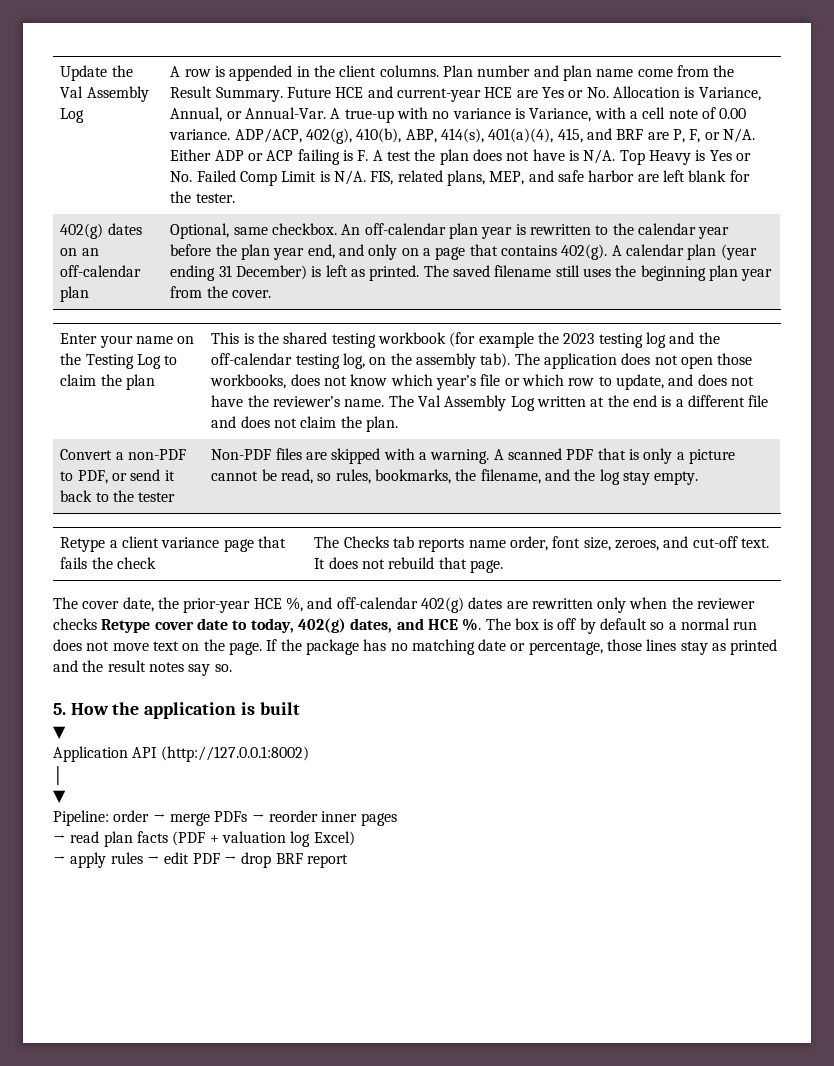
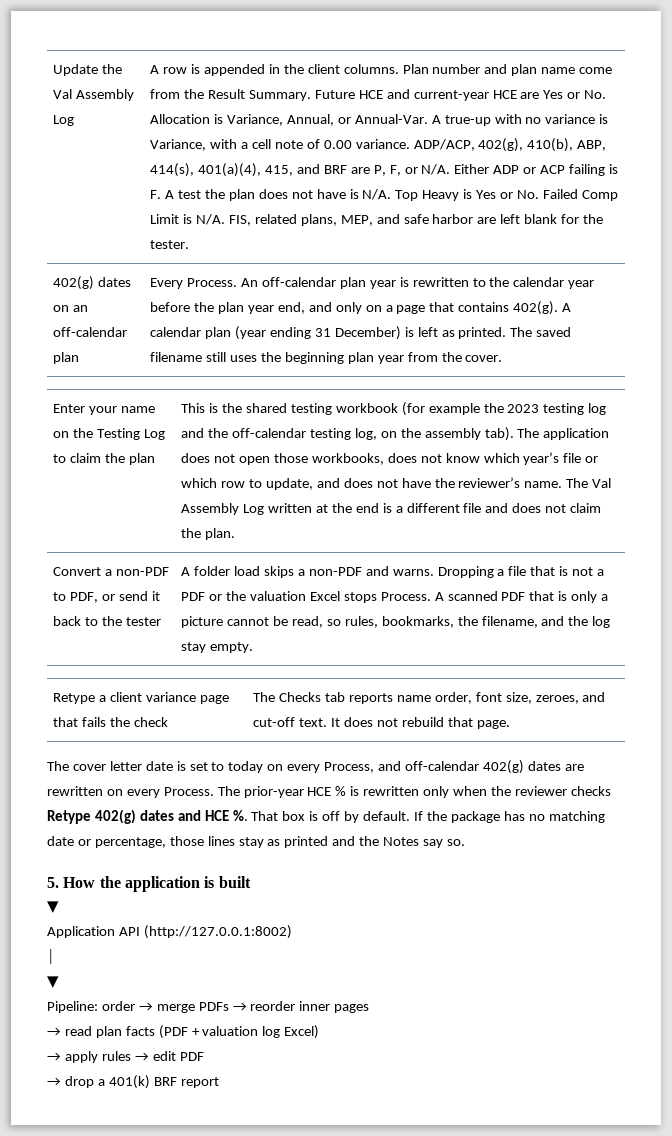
[170,223,338,239] Optional, same checkbox. -> [150,278,238,289] Every Process.
[211,448,490,464] Non-PDF files are skipped with a warning. -> [181,566,605,578] [181,591,431,603] A folder load skips a non-PDF and warns. Dropping a file that is not a PDF or the valuation Excel stops Process.
[122,597,303,613] date, the prior-year HCE %, -> [109,761,375,773] letter date is set to today on every Process,
(593, 603) none -> [106,786,420,798] on every Process. The prior-year HCE % is rewritten
[154,618,393,633] cover date to today, 402(g) dates, -> [94,809,174,824] 402(g) dates
[485,618,511,630] The -> [251,811,279,821] That
[600,618,758,630] [53,639,262,655] default so a normal run does not move text on the page. -> [363,811,411,821] default.
[107,660,184,672] result notes -> [383,837,420,846] Notes
(220, 858) none -> (204, 1056) //
(272, 860) none -> [97,1075,150,1089] a 401(k)

